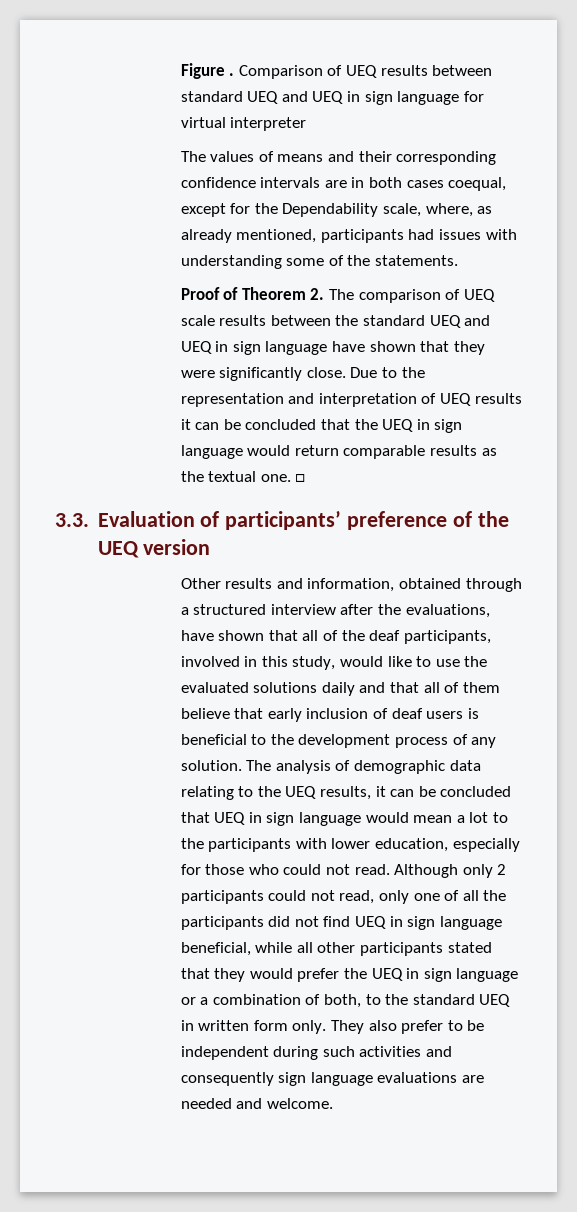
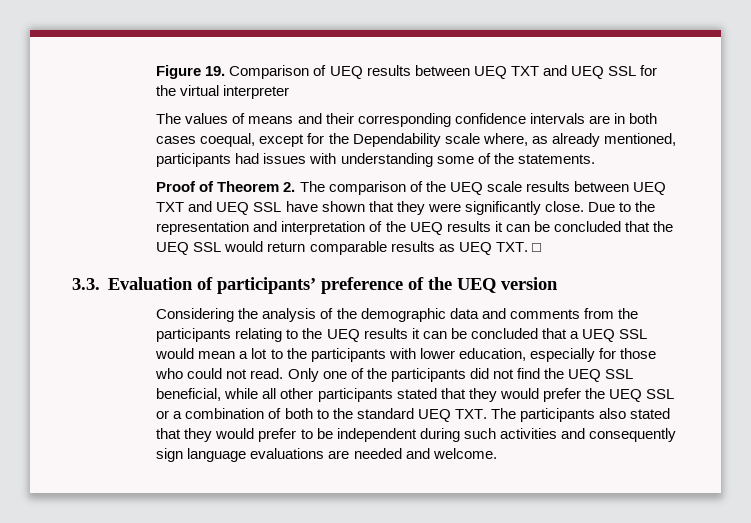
[229,73,235,76] . -> [205,66,226,76] 19.
[180,91,484,105] standard UEQ and UEQ in sign language for -> [473,65,657,79] [156,85,177,96] UEQ TXT and UEQ SSL for the
[382,203,421,217] scale, -> [444,133,480,144] scale
(461, 294) none -> [425,181,446,192] the
[335,315,491,328] [180,341,328,355] the standard UEQ and UEQ in sign language -> [632,182,666,195] [156,201,282,215] UEQ TXT and UEQ SSL
(437, 398) none -> [385,221,406,232] the
[416,419,463,433] [180,445,243,459] in sign language -> [193,242,222,252] SSL
[180,471,291,482] the textual one. -> [458,242,528,255] UEQ TXT.
[180,578,522,592] [180,604,490,618] [180,630,491,644] [180,656,488,670] [180,682,500,696] [180,708,479,722] [180,734,497,748] [180,760,481,774] Other results and information, obtained through a structured interview after the evaluations, have shown that all of the deaf participants, involved in this study, would like to use the evaluated solutions daily and that all of them believe that early inclusion of deaf users is beneficial to the development process of any solution. The analysis of demographic data -> [156,308,638,322] [156,328,232,342] Considering the analysis of the demographic data and comments from the participants
[319,786,512,800] [180,812,361,826] results, it can be concluded that UEQ in sign language -> [363,328,647,342] results it can be concluded that a UEQ SSL
[394,864,507,878] [180,890,409,904] Although only 2 participants could not read, only -> [287,368,319,382] Only
[462,890,479,901] all -> (364, 373) none
[354,916,502,930] UEQ in sign language -> [543,368,634,382] the UEQ SSL
[406,968,519,982] in sign language -> [645,389,674,399] SSL
[323,994,361,1008] both, -> [284,408,313,419] both
[180,1020,397,1034] in written form only. They also -> [454,408,670,422] [156,428,255,442] TXT. The participants also stated that they would

